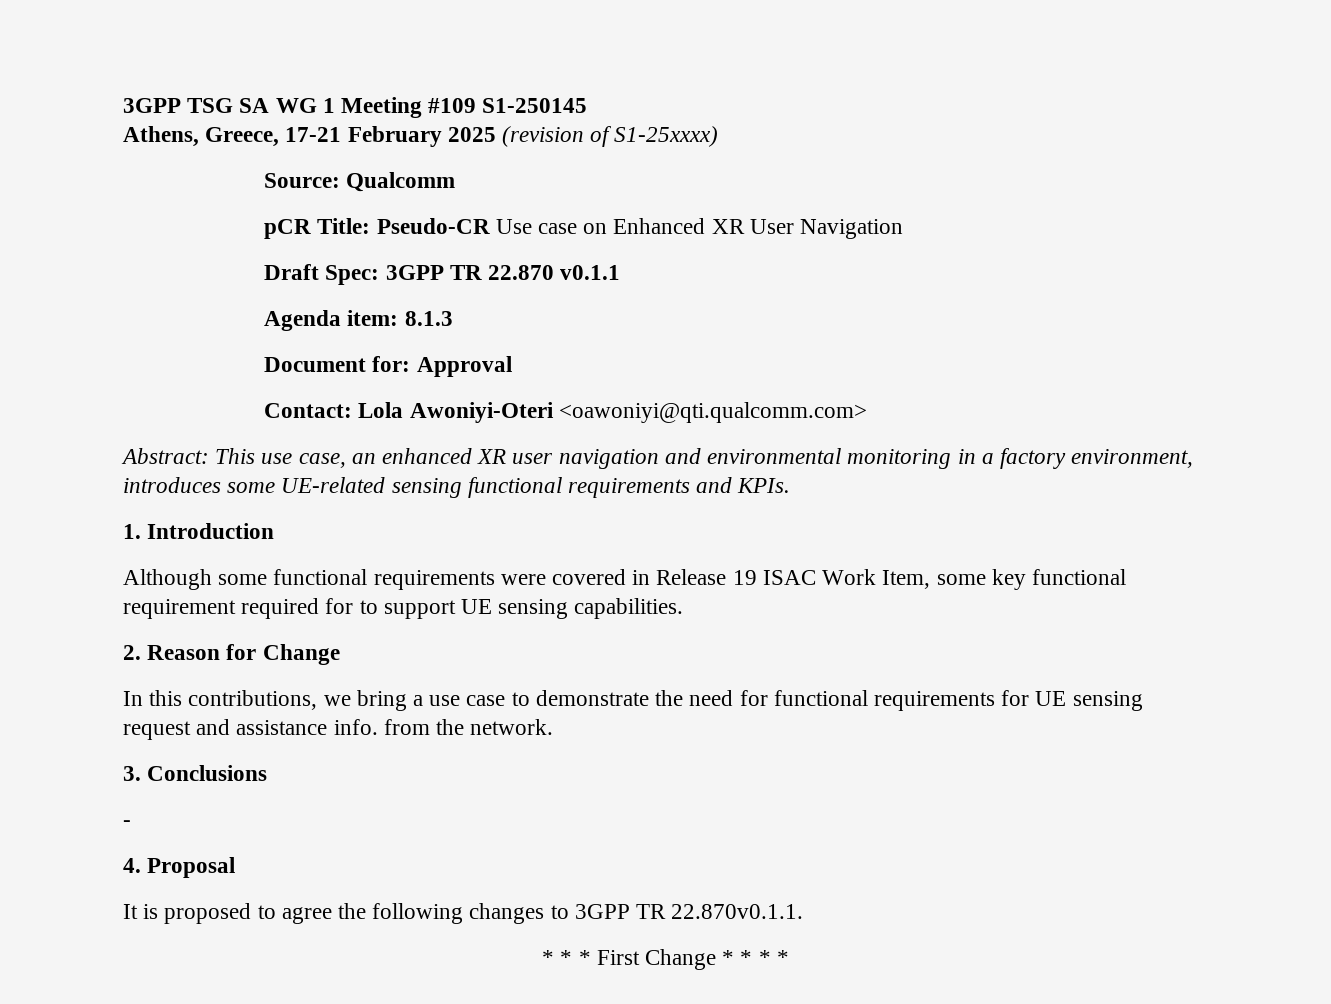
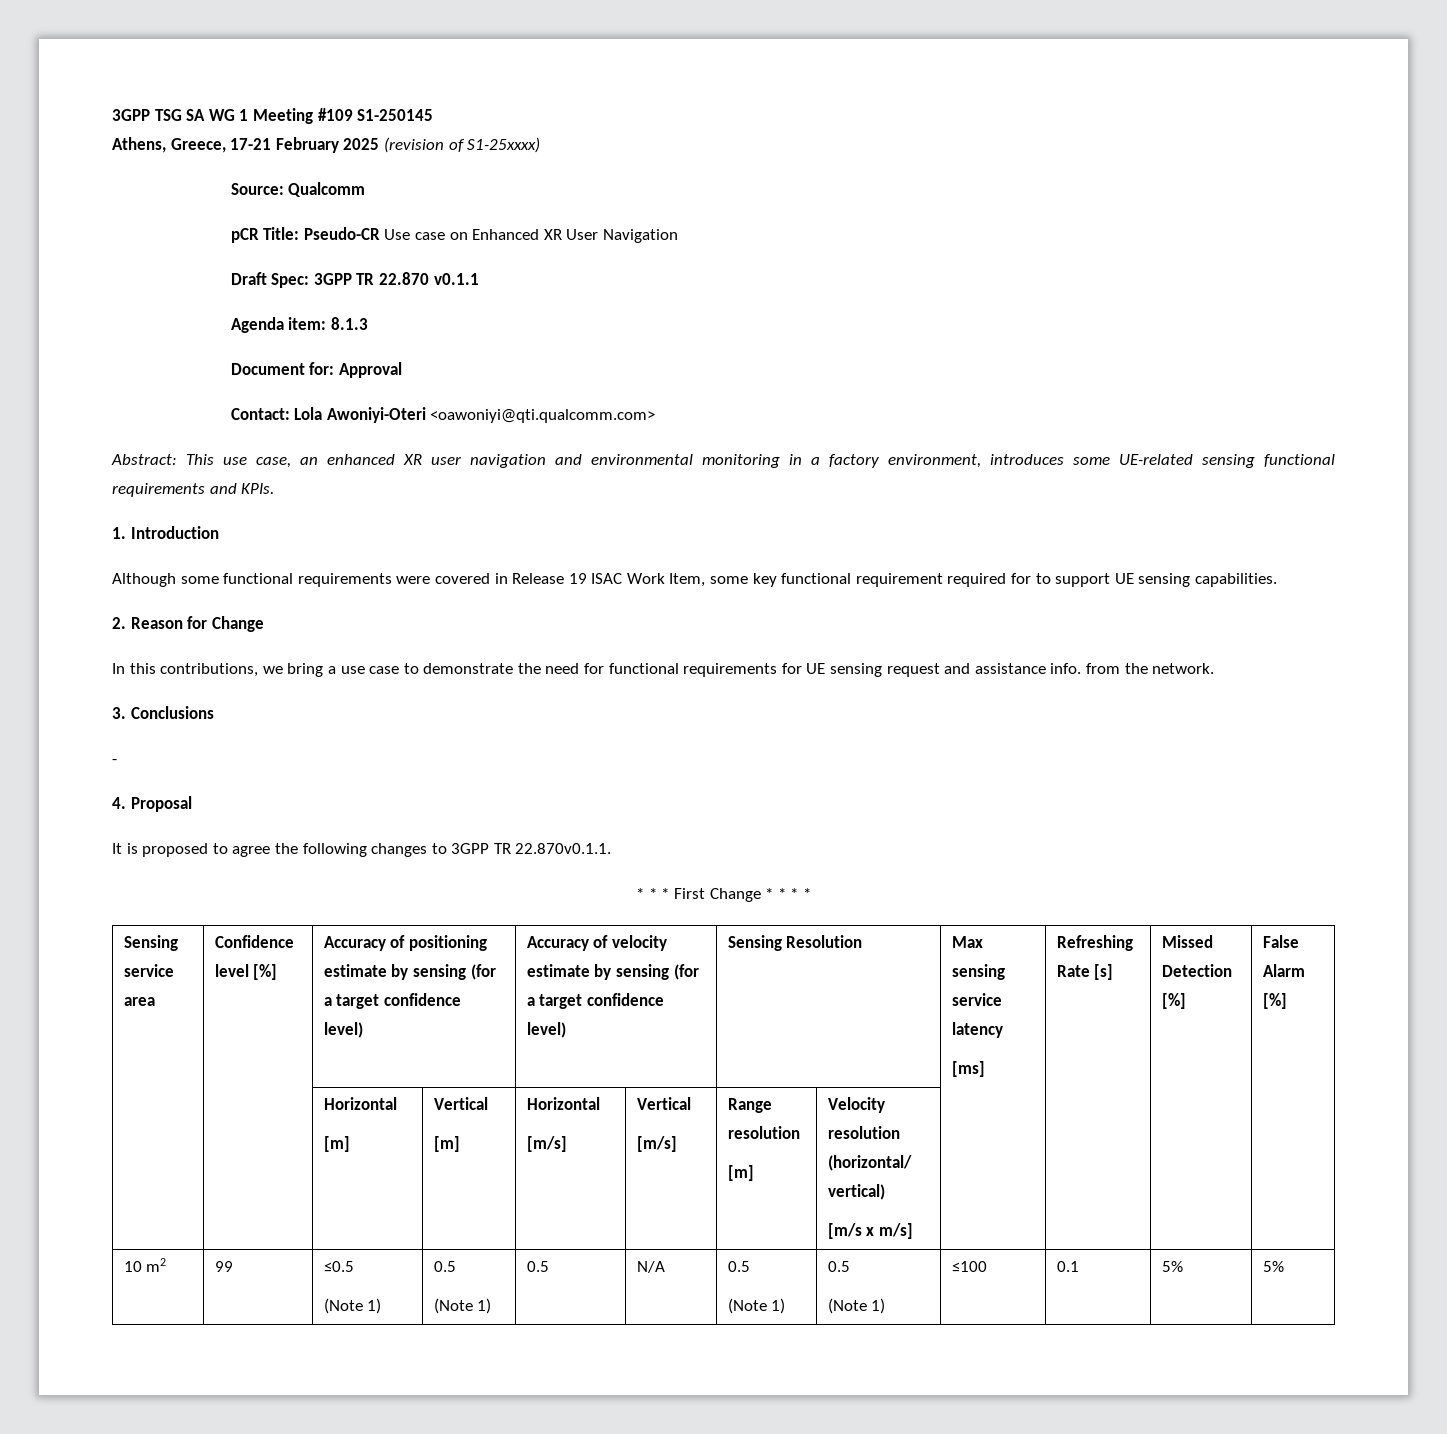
(789, 957) none -> [123,935,178,951] [123,964,174,977] [123,997,155,1006] [214,935,294,948] [214,964,278,980] [323,935,487,951] [323,964,496,980] [323,993,461,1009] [323,1022,363,1038] [526,935,667,951] [526,964,699,980] [526,993,664,1009] [526,1022,566,1038] [727,935,863,951] [951,936,983,948] [951,964,1005,980] [951,993,1002,1006] [951,1022,1003,1038] [951,1061,985,1077] [1056,935,1133,951] [1056,964,1114,980] [1161,935,1213,948] [1161,964,1232,977] [1161,993,1186,1009] [1262,935,1299,948] [1262,964,1305,977] [1262,993,1287,1009] [323,1097,397,1110] [323,1136,350,1152] [433,1097,488,1110] [433,1136,460,1152] [526,1097,600,1110] [526,1136,567,1152] [636,1097,691,1110] [636,1136,677,1152] [727,1098,772,1113] [727,1126,800,1139] [727,1165,754,1181] [827,1097,885,1113] [827,1126,900,1139] [827,1155,912,1171] [827,1184,885,1200] [827,1223,913,1239] [123,1258,167,1272] [214,1261,233,1272] [323,1261,354,1272] [323,1298,382,1314] [433,1261,456,1272] [433,1298,492,1314] [526,1261,549,1272] [636,1261,665,1273] [727,1261,750,1272] [727,1298,786,1314] [827,1261,850,1272] [827,1298,886,1314] [951,1261,987,1272] [1056,1261,1079,1272] [1161,1261,1183,1272] [1262,1261,1284,1272] // Sensing service area | Confidence level [%] | Accuracy of positioning estimate by sensing (for a target confidence level) | Accuracy of velocity estimate by sensing (for a target confidence level) | Sensing Resolution | Max sensing service latency // [ms] | Refreshing Rate [s] | Missed Detection [%] | False Alarm [%] // | | Horizontal // [m] | Vertical // [m] | Horizontal // [m/s] | Vertical // [m/s] | Range resolution // [m] | Velocity resolution (horizontal/ vertical) // [m/s x m/s] | | | | // 10 m2 | 99 | ≤0.5 // (Note 1) | 0.5 // (Note 1) | 0.5 | N/A | 0.5 // (Note 1) | 0.5 // (Note 1) | ≤100 | 0.1 | 5% | 5%

